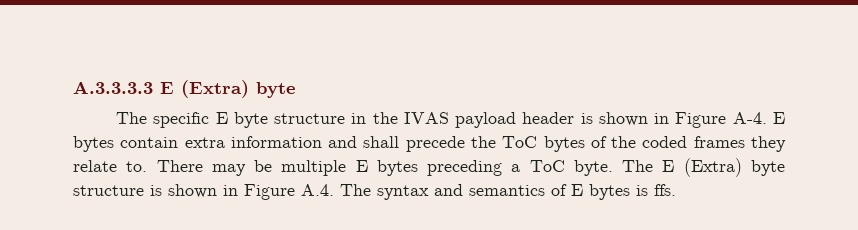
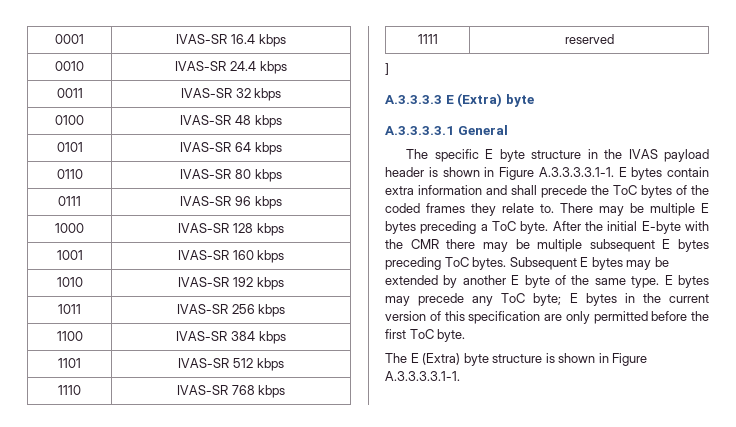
(73, 87) none -> [55,34,84,44] [176,34,286,47] [55,61,84,71] [175,61,287,74] [56,88,83,98] [180,88,282,101] [55,115,84,125] [180,115,282,128] [56,142,83,152] [180,142,282,155] [56,169,83,179] [180,169,282,182] [58,196,81,206] [180,196,282,209] [55,223,84,233] [178,223,284,236] [56,250,83,260] [177,250,285,263] [56,277,83,287] [178,277,284,290] [58,304,81,314] [176,304,286,317] [56,331,83,341] [176,331,286,344] [58,358,81,368] [178,358,284,371] [58,385,81,395] [176,385,286,398] [417,34,438,44] [564,34,614,44] [385,63,389,75] 0001 | IVAS-SR 16.4 kbps // 0010 | IVAS-SR 24.4 kbps // 0011 | IVAS-SR 32 kbps // 0100 | IVAS-SR 48 kbps // 0101 | IVAS-SR 64 kbps // 0110 | IVAS-SR 80 kbps // 0111 | IVAS-SR 96 kbps // 1000 | IVAS-SR 128 kbps // 1001 | IVAS-SR 160 kbps // 1010 | IVAS-SR 192 kbps // 1011 | IVAS-SR 256 kbps // 1100 | IVAS-SR 384 kbps // 1101 | IVAS-SR 512 kbps // 1110 | IVAS-SR 768 kbps // 1111 | reserved // ] //
(295, 90) none -> [385,125,508,135] // A.3.3.3.3.1 General
[732,112,767,124] A-4. -> [538,167,614,177] A.3.3.3.3.1-1.
(613, 168) none -> [552,221,709,234] [385,239,709,252] [385,257,669,270] [385,275,709,288] [385,293,709,306] [385,311,709,324] [385,329,466,342] After the initial E-byte with the CMR there may be multiple subsequent E bytes preceding ToC bytes. Subsequent E bytes may be extended by another E byte of the same type. E bytes may precede any ToC byte; E bytes in the current version of this specification are only permitted before the first ToC byte. //
[301,184,676,200] A.4. The syntax and semantics of E bytes is ffs. -> [385,371,460,381] A.3.3.3.3.1-1.

